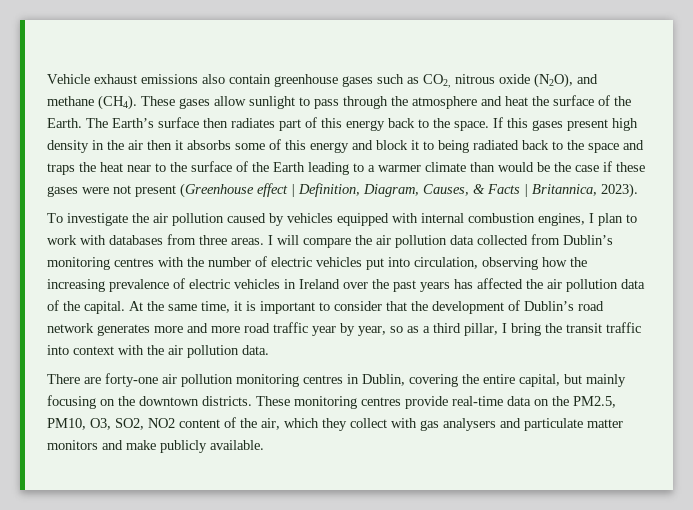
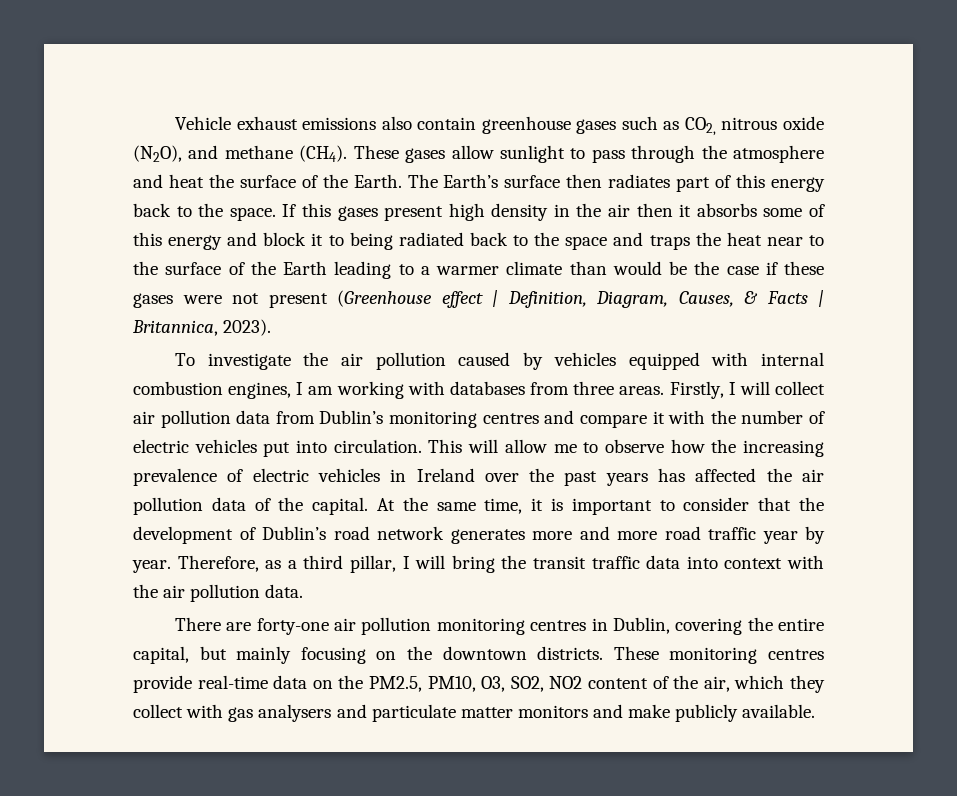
[598,213,637,226] [47,235,77,245] plan to work -> [308,381,404,399] am working
[268,235,528,248] I will compare the air pollution data collected -> [669,381,825,399] [133,410,271,428] Firstly, I will collect air pollution data
(154, 262) none -> [544,410,665,428] and compare it
[414,257,538,270] circulation, observing -> [333,439,664,453] circulation. This will allow me to observe
[358,326,403,336] year, so -> [132,555,259,573] year. Therefore,
(507, 328) none -> [415,555,446,569] will
(641, 327) none -> [646,555,681,569] data

